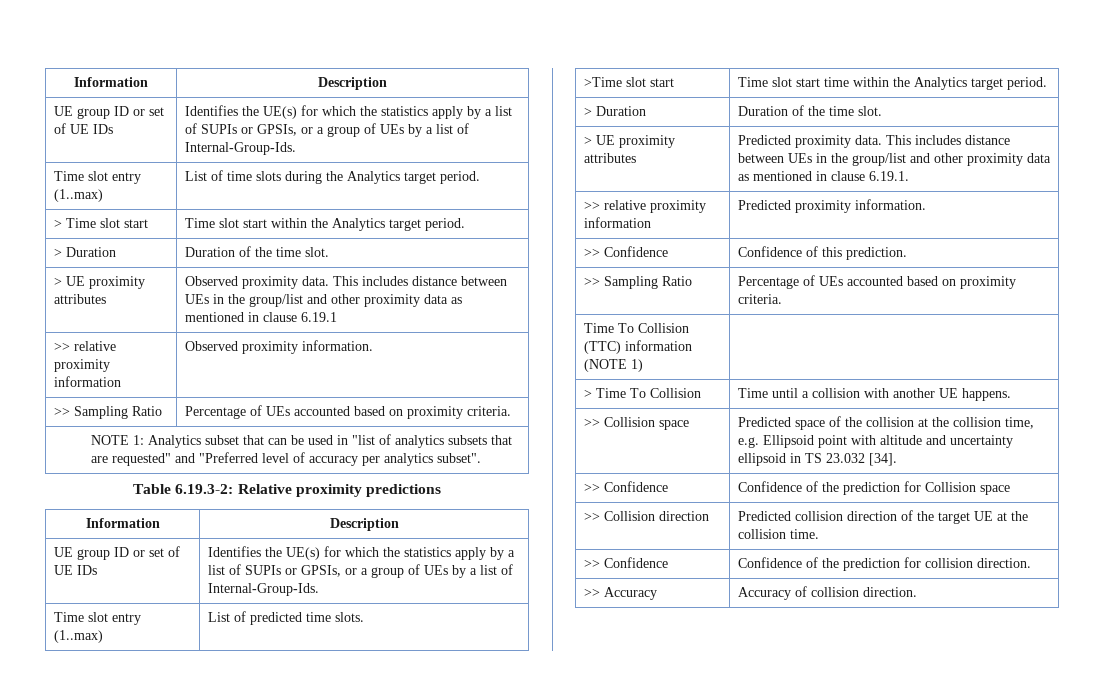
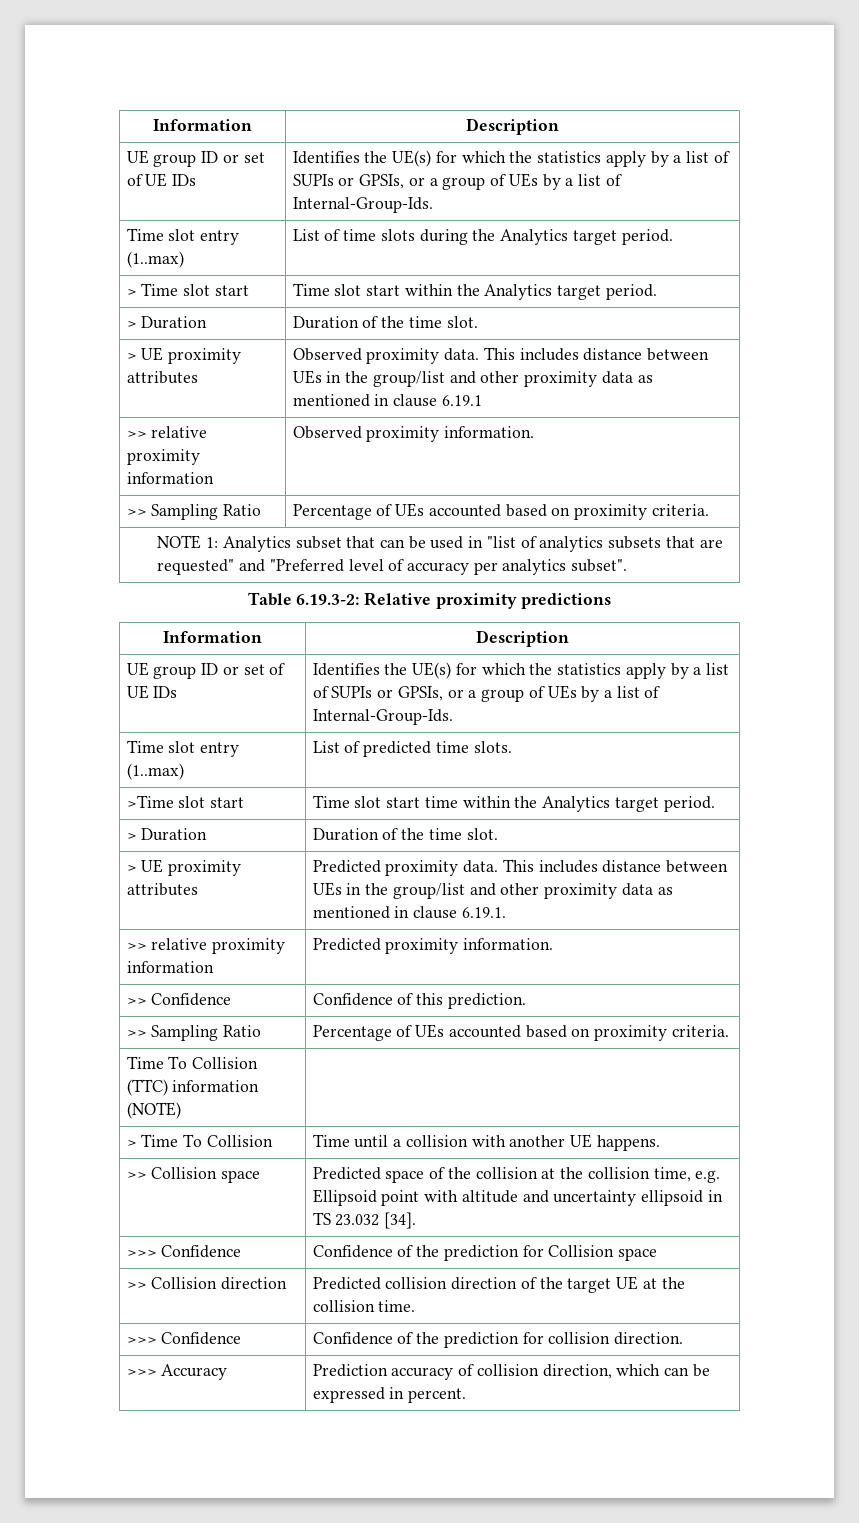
[583,359,643,372] (NOTE 1) -> [126,1102,181,1119] (NOTE)
[583,483,600,492] >> -> [126,1250,157,1257] >>>
[583,559,600,568] >> -> [126,1337,157,1344] >>>
[583,588,600,597] >> -> [126,1369,157,1376] >>>
[737,586,917,600] Accuracy of collision direction. -> [312,1364,710,1380] [312,1387,467,1403] Prediction accuracy of collision direction, which can be expressed in percent.

